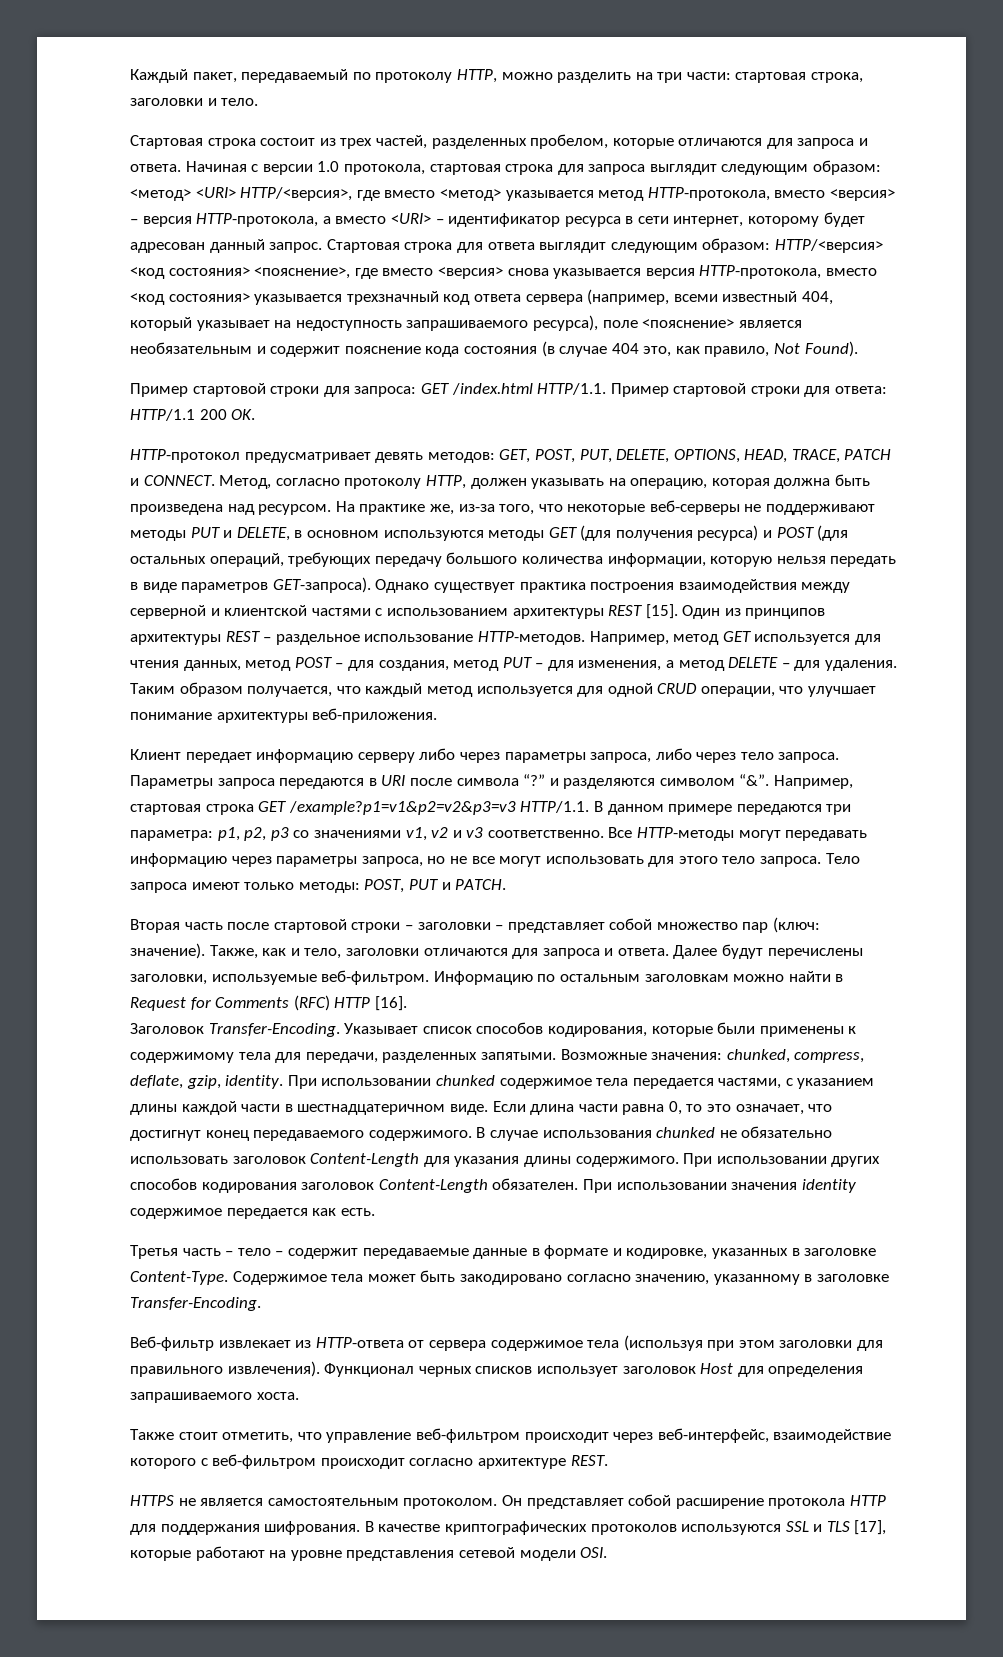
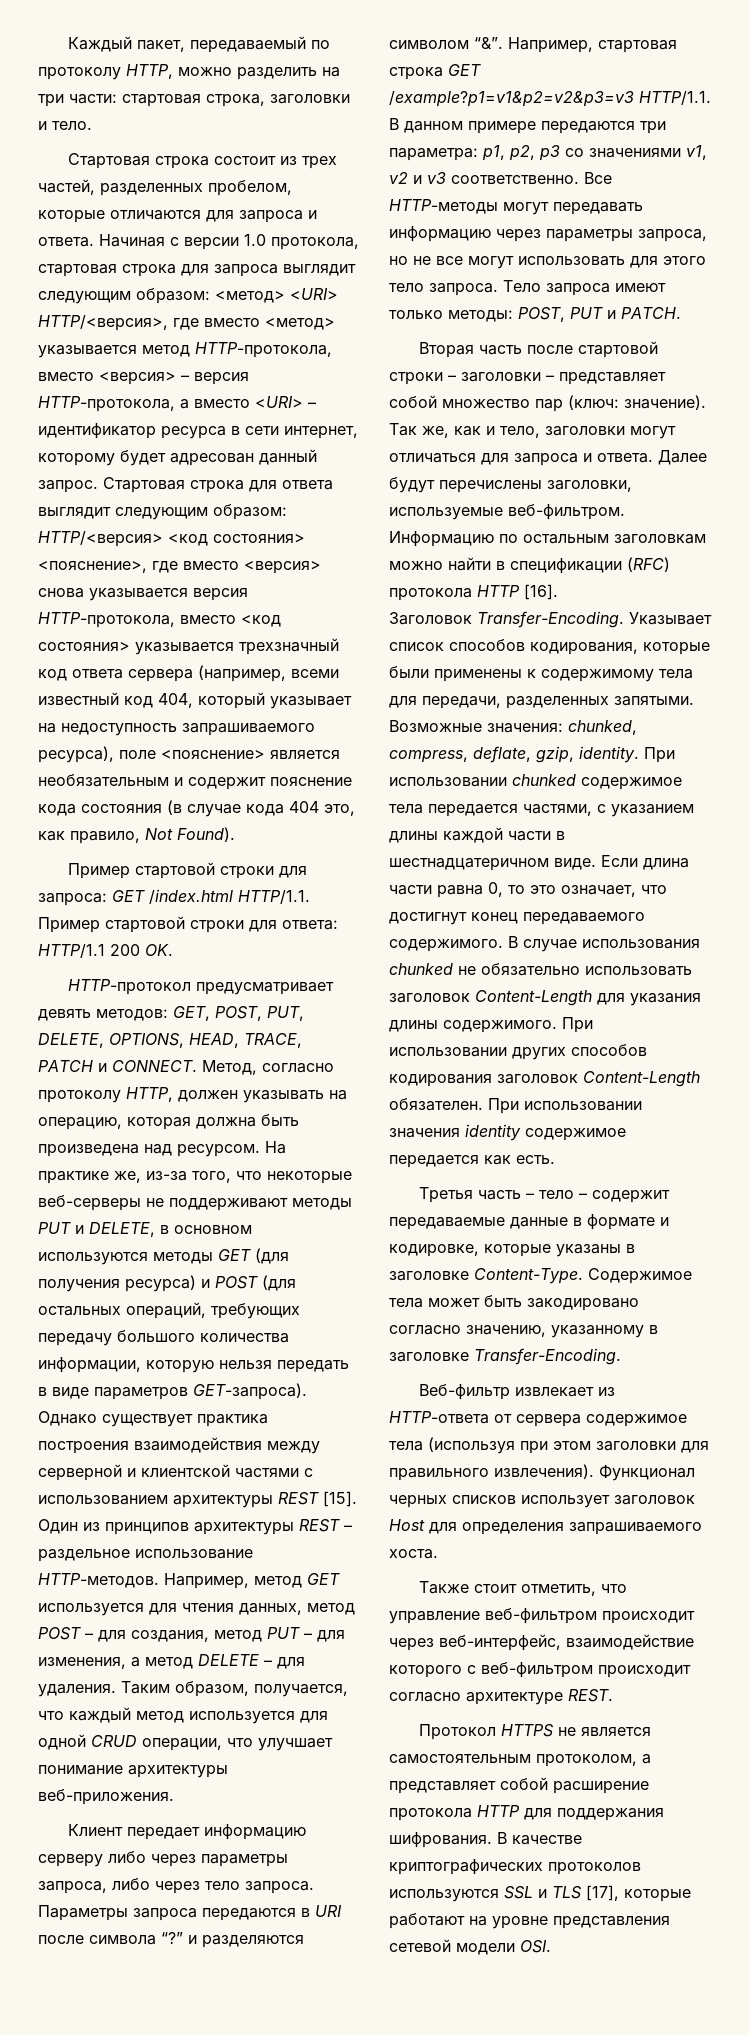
(798, 296) none -> [124,696,153,708] код
(608, 351) none -> [246,804,284,816] кода
[179,682,243,697] образом -> [175,1681,249,1697] образом,
[209,945,258,959] Также, -> [389,423,449,438] Так же,
[423,948,508,956] отличаются -> [630,426,676,439] [389,453,476,463] могут отличаться
[130,995,330,1011] Request for Comments (RFC) -> [510,557,670,574] [389,588,472,601] спецификации (RFC) протокола
[712,1248,789,1259] указанных -> [484,1244,621,1257] которые указаны
(608, 1460) none -> [418,1724,496,1740] Протокол
[403,1495,522,1509] протоколом. Он -> [536,1754,651,1767] протоколом, а

